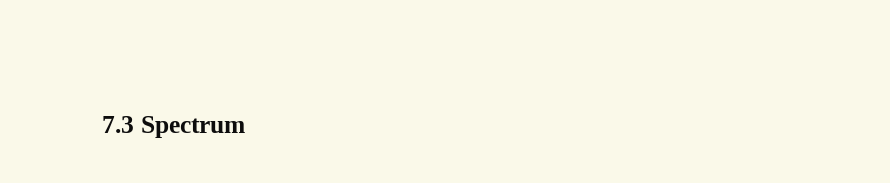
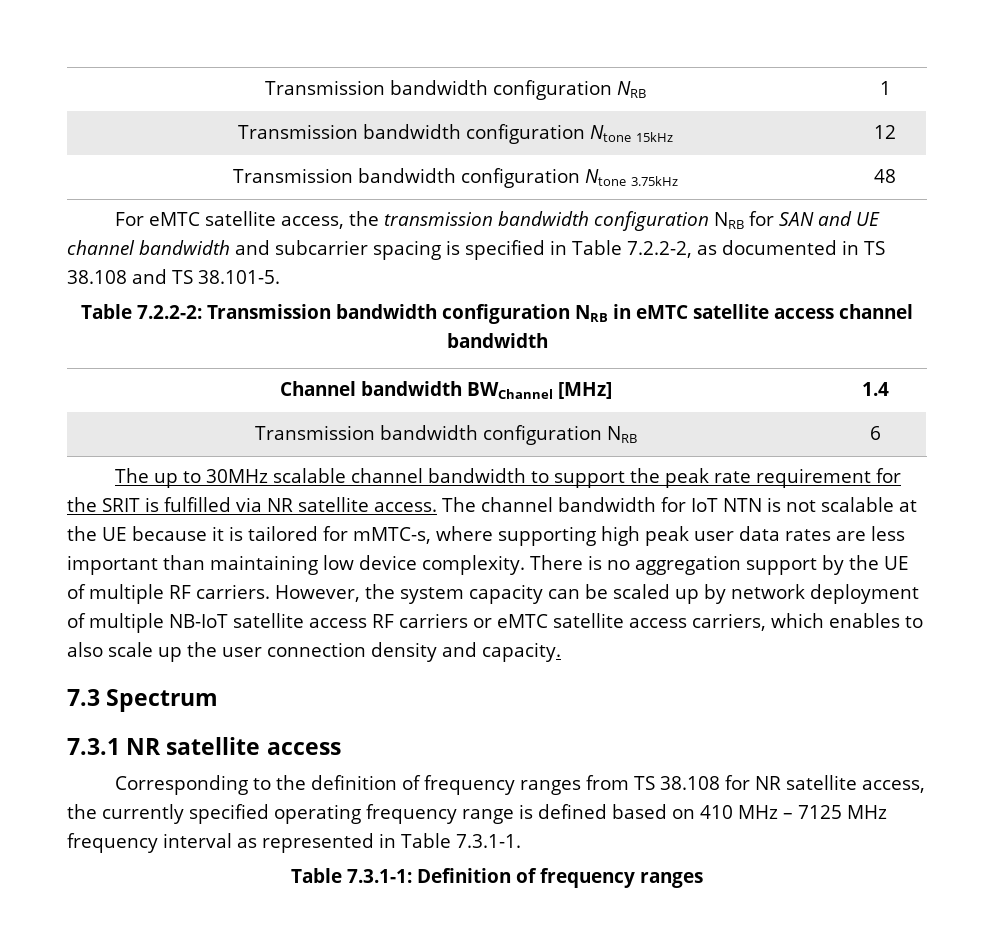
[102,116,245,138] 7.3 Spectrum -> [265,80,646,100] [879,81,891,95] [238,124,673,144] [874,125,896,139] [233,168,678,188] [874,169,896,183] [114,211,880,231] [67,240,885,260] [67,269,280,284] [80,304,914,324] [446,333,548,348] [279,381,612,399] [861,382,889,396] [254,425,637,445] [869,426,881,440] [114,468,901,488] [67,497,917,512] [67,526,905,546] [67,555,909,575] [67,584,919,604] [67,613,923,633] [67,642,561,662] [67,689,219,712] [67,737,341,755] [114,775,925,795] [67,804,887,824] [67,833,521,853] [291,868,703,888] Transmission bandwidth configuration NRB | 1 // Transmission bandwidth configuration Ntone 15kHz | 12 // Transmission bandwidth configuration Ntone 3.75kHz | 48 // For eMTC satellite access, the transmission bandwidth configuration NRB for SAN and UE channel bandwidth and subcarrier spacing is specified in Table 7.2.2-2, as documented in TS 38.108 and TS 38.101-5. // Table 7.2.2-2: Transmission bandwidth configuration NRB in eMTC satellite access channel bandwidth // Channel bandwidth BWChannel [MHz] | 1.4 // Transmission bandwidth configuration NRB | 6 // The up to 30MHz scalable channel bandwidth to support the peak rate requirement for the SRIT is fulfilled via NR satellite access. The channel bandwidth for IoT NTN is not scalable at the UE because it is tailored for mMTC-s, where supporting high peak user data rates are less important than maintaining low device complexity. There is no aggregation support by the UE of multiple RF carriers. However, the system capacity can be scaled up by network deployment of multiple NB-IoT satellite access RF carriers or eMTC satellite access carriers, which enables to also scale up the user connection density and capacity. // 7.3 Spectrum // 7.3.1 NR satellite access // Corresponding to the definition of frequency ranges from TS 38.108 for NR satellite access, the currently specified operating frequency range is defined based on 410 MHz – 7125 MHz frequency interval as represented in Table 7.3.1-1. // Table 7.3.1-1: Definition of frequency ranges

